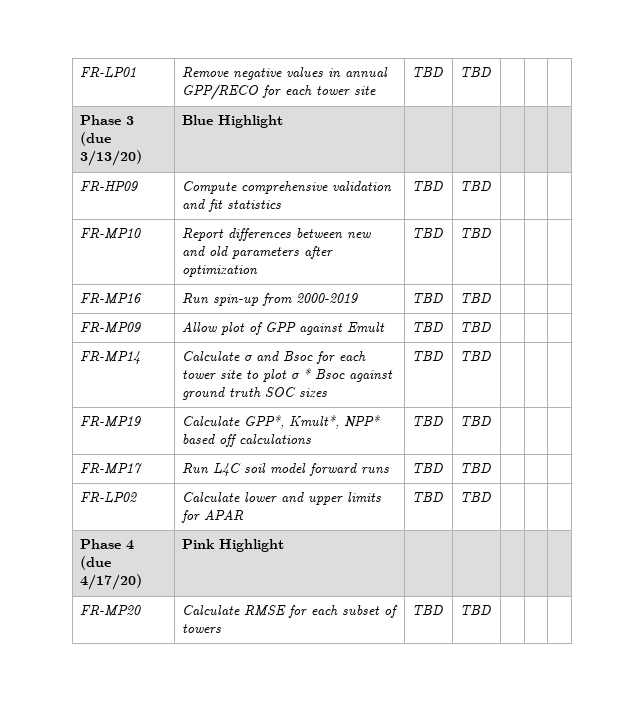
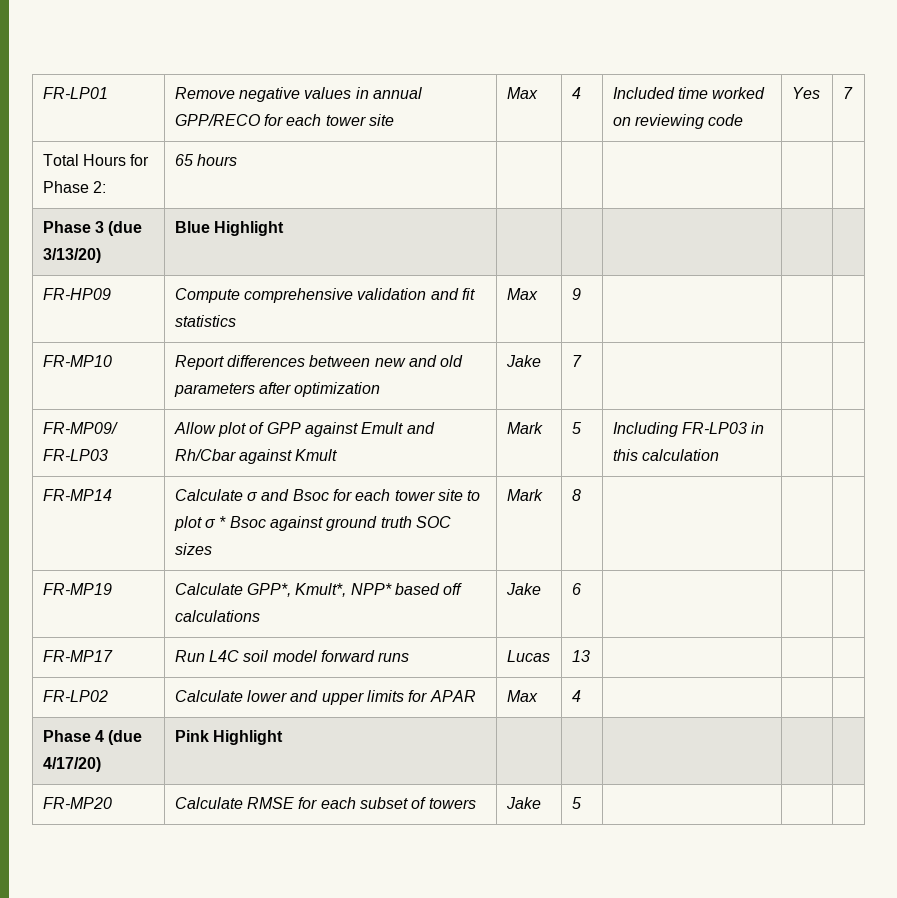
[412,67,444,77] [460,67,492,77] TBD | TBD -> [506,87,538,99] [571,87,581,99] [612,87,766,99] [612,114,744,129] [791,87,820,99] [842,87,853,99] [42,154,150,166] [42,181,107,193] [174,154,238,166] Max | 4 | Included time worked on reviewing code | Yes | 7 // Total Hours for Phase 2: | 65 hours | |
[412,181,444,191] [460,181,492,191] TBD | TBD -> [506,288,538,300] [571,288,581,300] Max | 9
[412,228,444,238] [460,228,492,238] [80,293,142,305] [182,293,359,306] [412,293,444,303] [460,293,492,303] [80,322,142,334] TBD | TBD | | | // FR-MP16 | Run spin-up from 2000-2019 | TBD | TBD | | | // FR-MP09 -> [505,355,541,367] [571,355,582,367] [42,422,118,434] [42,449,108,461] Jake | 7 | | | // FR-MP09/ FR-LP03
[412,322,444,332] [460,322,492,332] | TBD | TBD | -> [406,422,435,434] [174,449,338,464] [506,422,543,434] [571,422,581,434] [612,422,765,437] [612,449,720,461] and Rh/Cbar against Kmult | Mark | 5 | Including FR-LP03 in this calculation
[412,351,444,361] [460,351,492,361] TBD | TBD -> [506,489,543,501] [571,489,581,501] Mark | 8
[412,416,444,426] [460,416,492,426] TBD | TBD -> [505,583,541,595] [571,583,581,595] Jake | 6
[412,463,444,473] [460,463,492,473] TBD | TBD -> [506,650,550,662] [571,650,590,662] Lucas | 13
[412,492,444,502] [460,492,492,502] TBD | TBD -> [506,690,538,702] [571,690,581,702] Max | 4
[412,605,444,615] [460,605,492,615] TBD | TBD -> [505,797,541,809] [571,797,581,809] Jake | 5

